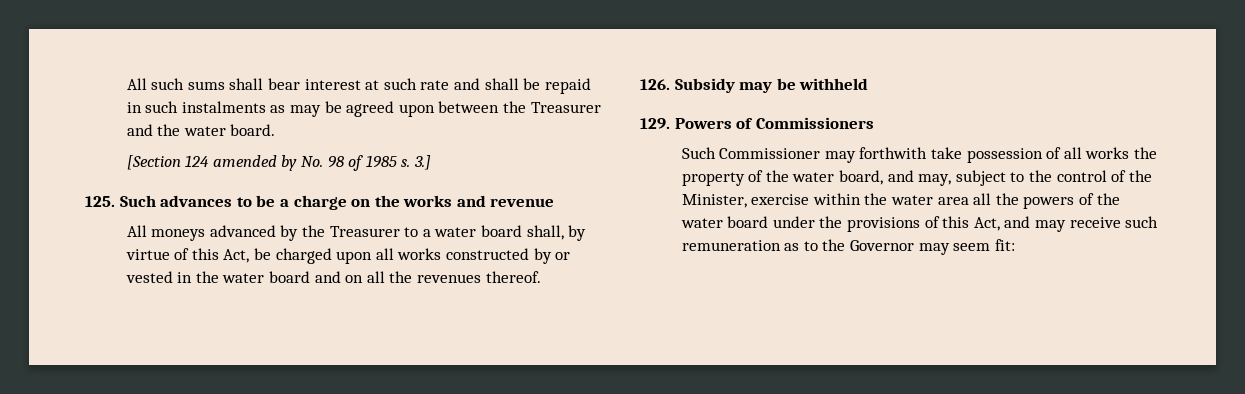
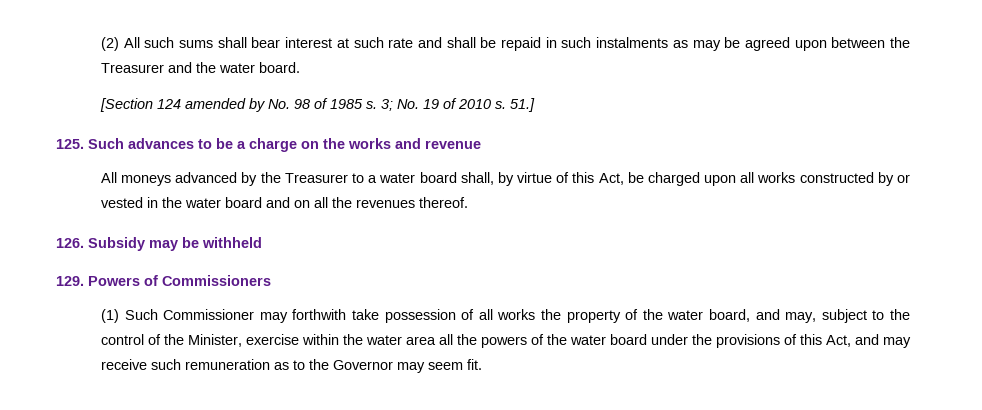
(126, 84) none -> [100,37,119,51] (2)
[414,155,432,170] 3.] -> [380,98,535,112] 3; No. 19 of 2010 s. 51.]
(874, 123) none -> [100,309,119,323] (1)
[994,239,1015,251] fit: -> [466,359,482,370] fit.

